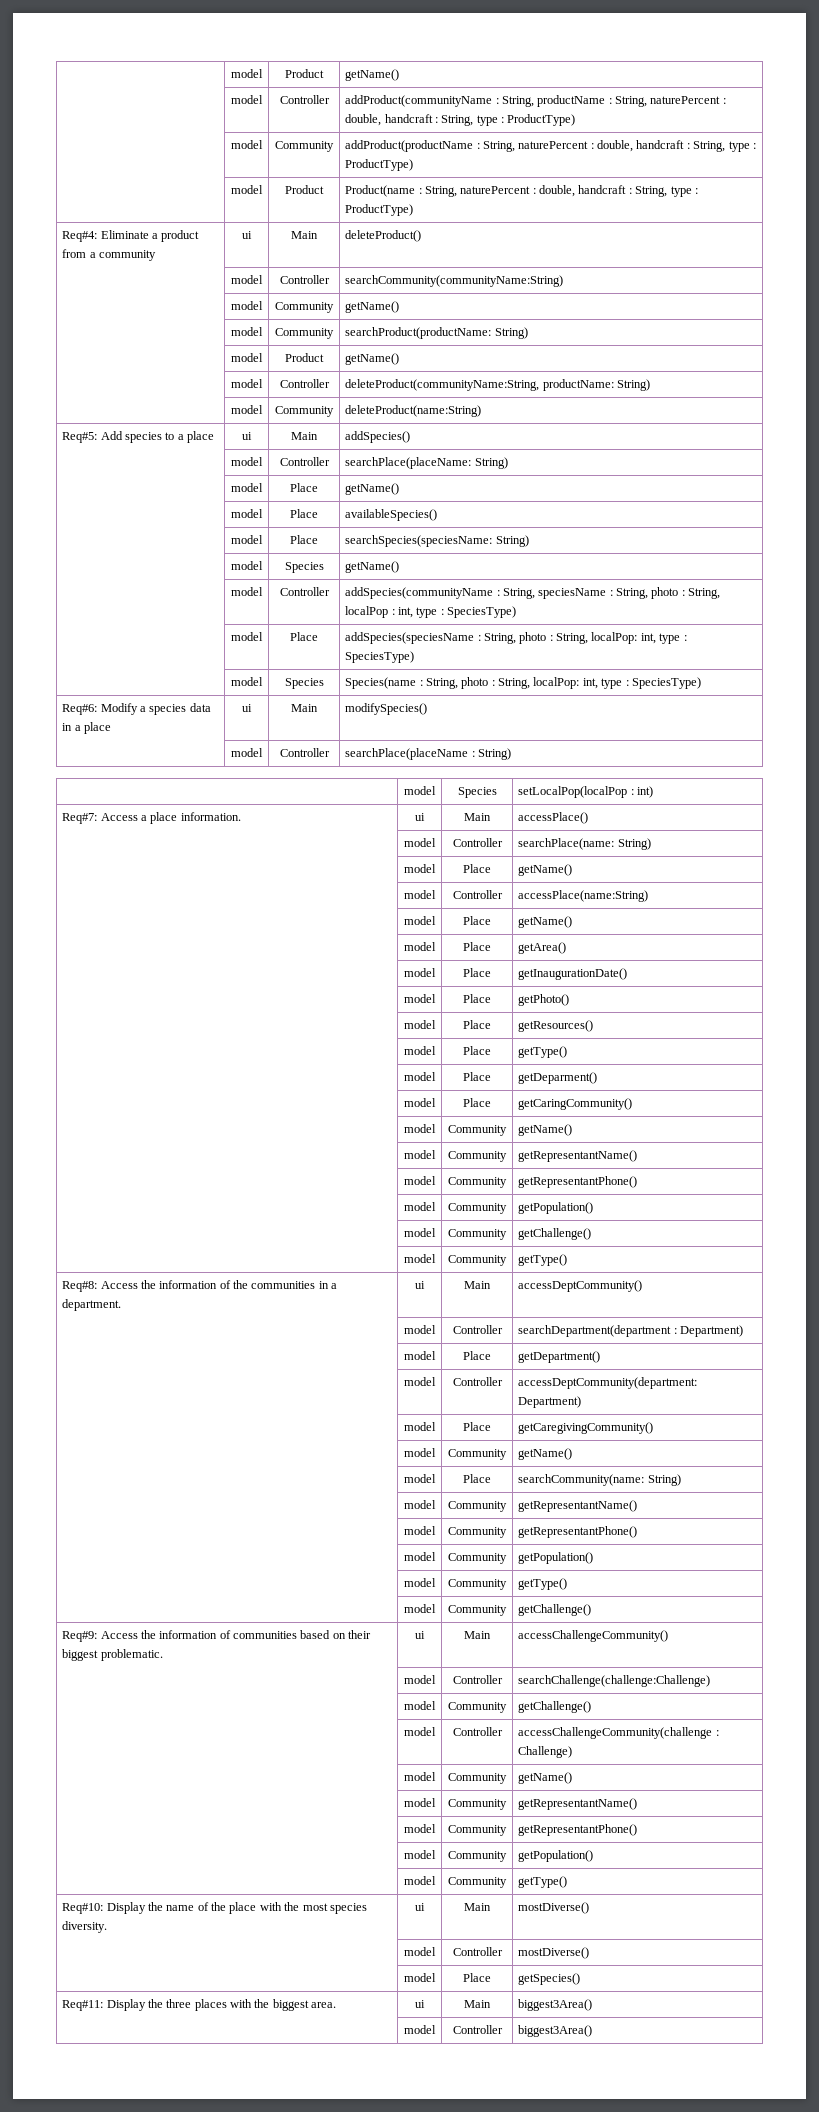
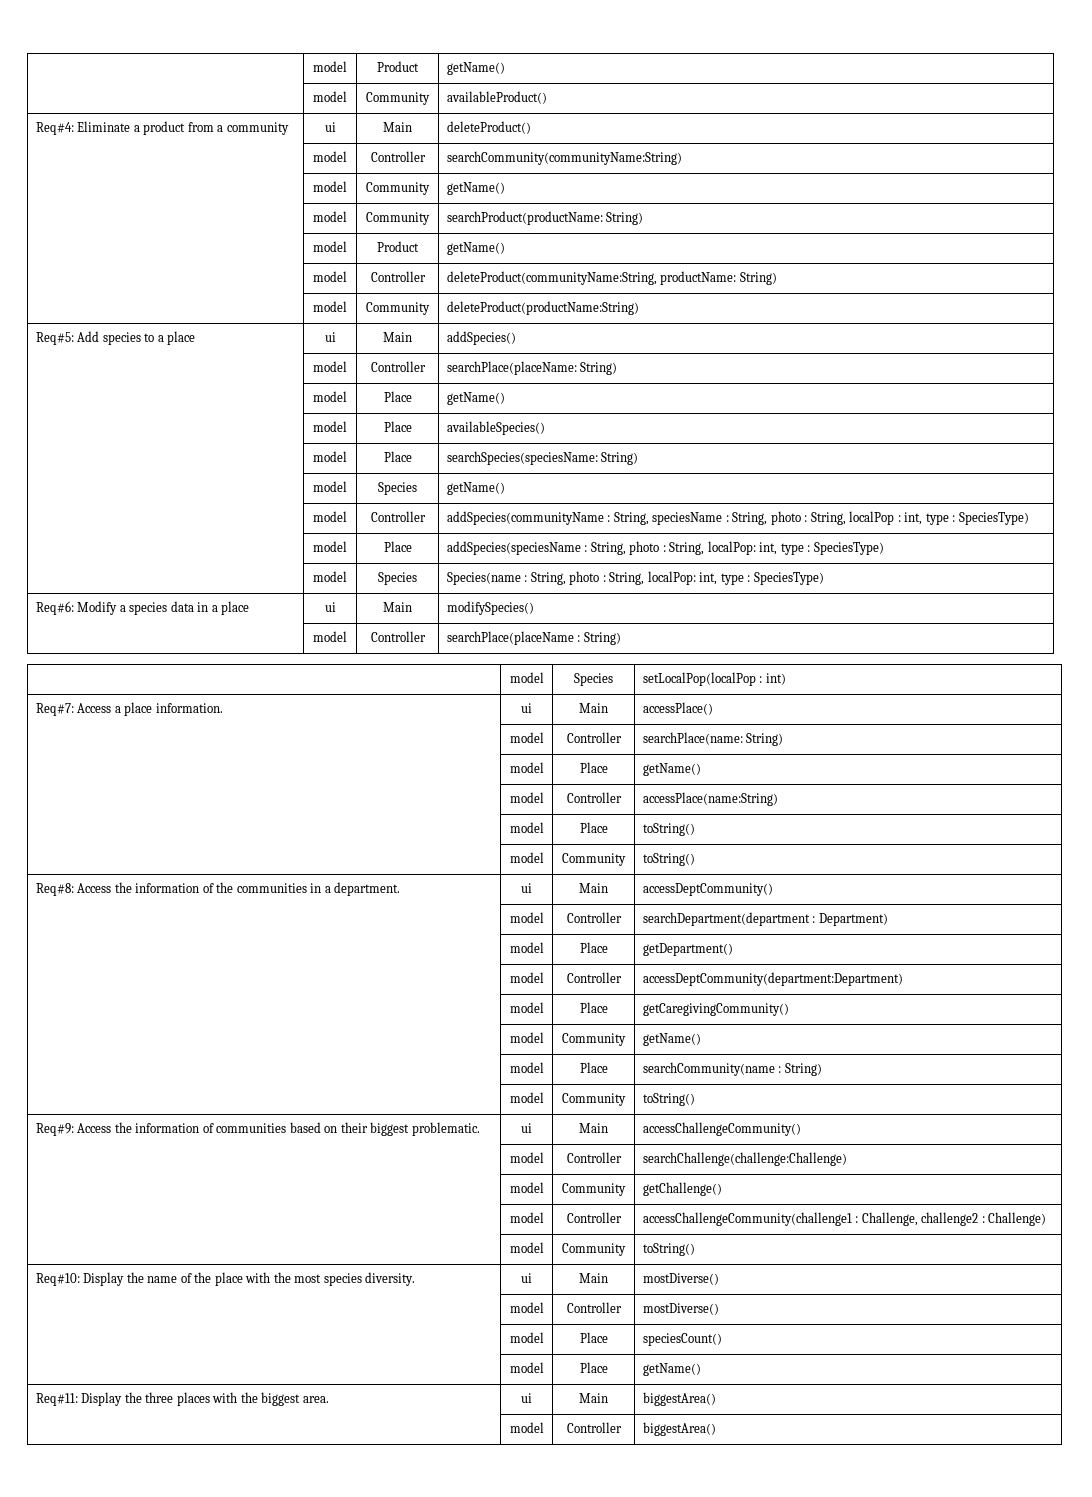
[231,69,263,78] [285,69,324,78] [345,69,400,81] [231,95,263,104] [279,95,330,104] [345,95,726,107] [345,114,576,126] [231,140,263,149] [275,141,334,152] [345,140,756,152] [345,159,414,171] [231,185,263,194] [285,185,324,194] [345,185,698,197] [345,204,414,216] | model | Product | getName() // | model | Controller | addProduct(communityName : String, productName : String, naturePercent : double, handcraft : String, type : ProductType) // | model | Community | addProduct(productName : String, naturePercent : double, handcraft : String, type : ProductType) // | model | Product | Product(name : String, naturePercent : double, handcraft : String, type : ProductType) -> [313,61,347,72] [377,61,419,72] [446,62,505,75] [313,91,347,102] [366,92,430,105] [446,91,547,104] | model | Product | getName() // | model | Community | availableProduct()
[345,405,482,417] deleteProduct(name:String) -> [446,301,639,315] deleteProduct(productName:String)
[518,916,573,928] [404,942,436,951] [463,942,491,951] [518,942,567,954] [404,968,436,977] [463,968,491,977] [518,968,628,980] [404,994,436,1003] [463,994,491,1003] [518,994,570,1006] [404,1020,436,1029] [463,1020,491,1029] [518,1020,594,1032] [404,1046,436,1055] [463,1046,491,1055] [518,1046,568,1058] [404,1072,436,1081] [463,1072,491,1081] [518,1072,598,1084] [404,1098,436,1107] [463,1098,491,1107] [518,1098,633,1110] [404,1124,436,1133] [448,1125,507,1136] [518,1124,573,1136] [404,1150,436,1159] [448,1151,507,1162] [518,1150,638,1162] [404,1176,436,1185] [448,1177,507,1188] [518,1176,638,1188] [404,1202,436,1211] [448,1203,507,1214] [518,1202,594,1214] [404,1228,436,1237] [448,1229,507,1240] [518,1228,592,1240] [404,1254,436,1263] [448,1255,507,1266] [518,1254,568,1266] getName() // | model | Place | getArea() // | model | Place | getInaugurationDate() // | model | Place | getPhoto() // | model | Place | getResources() // | model | Place | getType() // | model | Place | getDeparment() // | model | Place | getCaringCommunity() // | model | Community | getName() // | model | Community | getRepresentantName() // | model | Community | getRepresentantPhone() // | model | Community | getPopulation() // | model | Community | getChallenge() // | model | Community | getType() -> [642,823,695,836] [509,852,544,863] [562,853,626,866] [642,853,695,866] toString() // | model | Community | toString()
[518,1474,681,1486] [404,1500,436,1509] [448,1501,507,1512] [518,1500,638,1512] [404,1526,436,1535] [448,1527,507,1538] [518,1526,638,1538] [404,1552,436,1561] [448,1553,507,1564] [518,1552,594,1564] [404,1578,436,1587] [448,1579,507,1590] [518,1578,568,1590] [404,1604,436,1613] [448,1605,507,1616] [518,1604,592,1616] searchCommunity(name: String) // | model | Community | getRepresentantName() // | model | Community | getRepresentantPhone() // | model | Community | getPopulation() // | model | Community | getType() // | model | Community | getChallenge() -> [642,1062,822,1076] [509,1092,544,1103] [562,1093,626,1106] [642,1093,695,1106] searchCommunity(name : String) // | model | Community | toString()
[518,1727,713,1739] accessChallengeCommunity(challenge -> [642,1212,979,1226] accessChallengeCommunity(challenge1 : Challenge, challenge2
[518,1772,573,1784] [404,1798,436,1807] [448,1799,507,1810] [518,1798,638,1810] [404,1824,436,1833] [448,1825,507,1836] [518,1824,638,1836] [404,1850,436,1859] [448,1851,507,1862] [518,1850,594,1862] [404,1876,436,1885] [448,1877,507,1888] [518,1876,568,1888] getName() // | model | Community | getRepresentantName() // | model | Community | getRepresentantPhone() // | model | Community | getPopulation() // | model | Community | getType() -> [642,1243,695,1256] toString()
[518,1973,581,1985] getSpecies() -> [642,1333,722,1346] [509,1362,544,1373] [579,1362,608,1373] [642,1363,701,1376] speciesCount() // | model | Place | getName()
[518,1999,593,2011] [404,2025,436,2034] [452,2025,503,2034] [518,2025,593,2037] biggest3Area() // | model | Controller | biggest3Area() -> [642,1392,716,1406] [509,1422,544,1433] [566,1422,622,1433] [642,1422,716,1436] biggestArea() // | model | Controller | biggestArea()

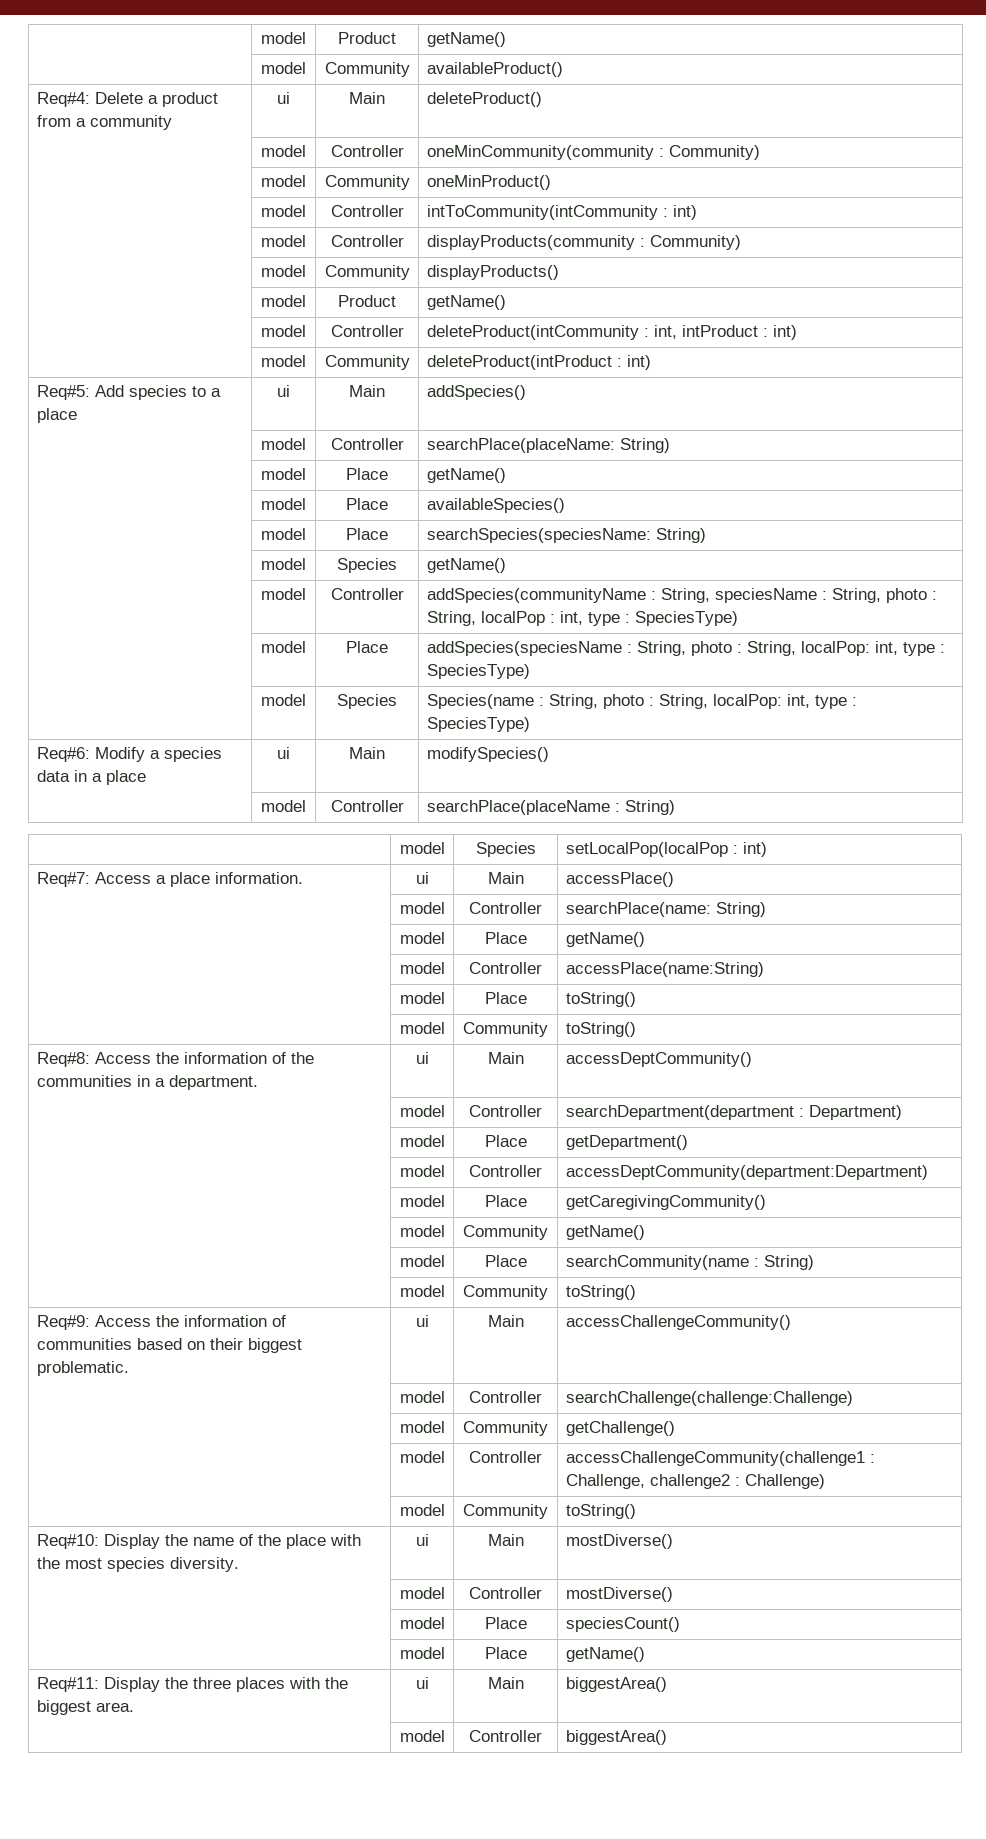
[77,121,131,132] Eliminate -> [94,92,143,104] Delete
[446,151,682,165] [313,181,347,192] [366,182,430,195] [446,182,505,195] [313,211,347,222] [366,212,430,225] [446,211,644,225] searchCommunity(communityName:String) // | model | Community | getName() // | model | Community | searchProduct(productName: String) -> [426,145,760,160] [261,175,306,187] [324,175,410,190] [426,175,551,190] [261,205,306,217] [330,205,404,217] [426,205,697,220] [261,235,306,247] [330,235,404,247] [426,235,741,250] [261,265,306,277] [324,265,410,280] [426,265,559,280] oneMinCommunity(community : Community) // | model | Community | oneMinProduct() // | model | Controller | intToCommunity(intCommunity : int) // | model | Controller | displayProducts(community : Community) // | model | Community | displayProducts()
[446,271,777,285] [313,301,347,312] [366,302,430,315] [446,301,639,315] deleteProduct(communityName:String, productName: String) // | model | Community | deleteProduct(productName:String) -> [426,325,797,340] [261,355,306,367] [324,355,410,370] [426,355,651,370] deleteProduct(intCommunity : int, intProduct : int) // | model | Community | deleteProduct(intProduct : int)

